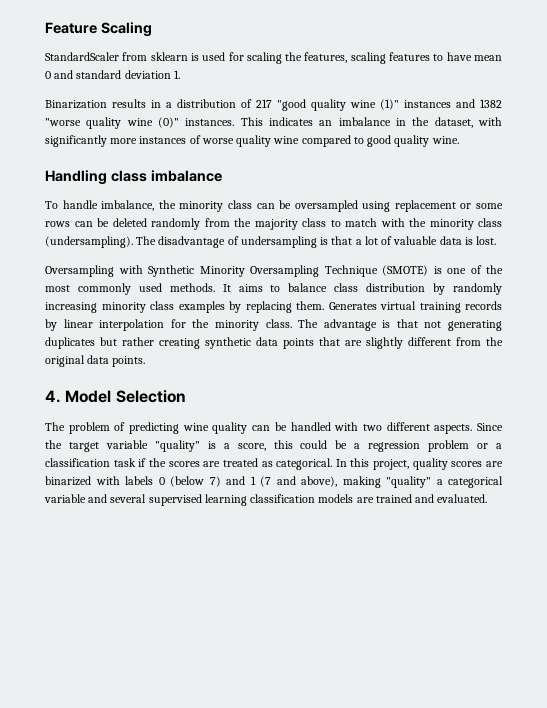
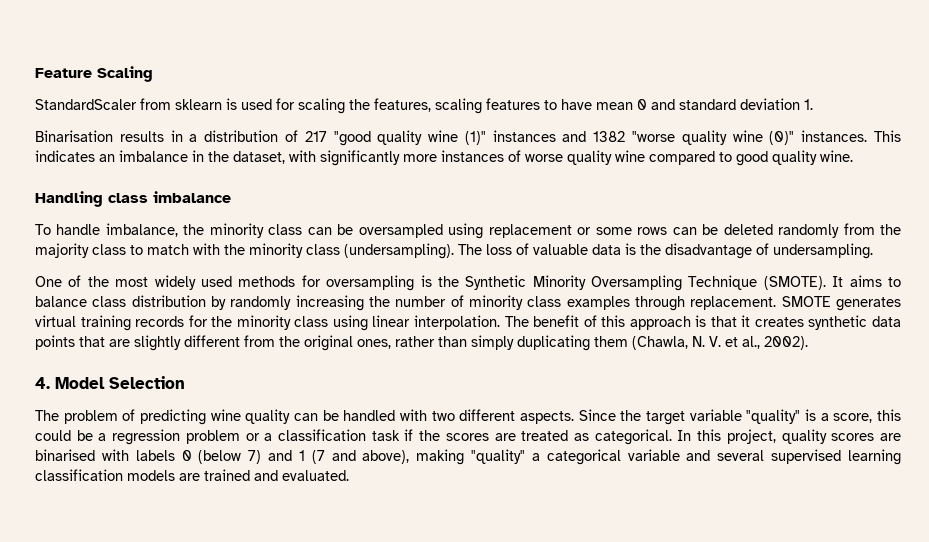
[45,100,107,109] Binarization -> [35,130,113,142] Binarisation
[158,236,497,248] [45,265,503,277] [45,283,215,295] disadvantage of undersampling is that a lot of valuable data is lost. // Oversampling with Synthetic Minority Oversampling Technique (SMOTE) is one of the most commonly used methods. -> [486,243,873,259] [35,275,826,291] loss of valuable data is the disadvantage of undersampling. // One of the most widely used methods for oversampling is the Synthetic Minority Oversampling Technique (SMOTE).
[101,301,502,313] [45,319,502,331] [45,337,200,349] minority class examples by replacing them. Generates virtual training records by linear interpolation for the minority class. The advantage is that not generating duplicates but rather creating -> [369,295,902,311] [35,315,804,331] the number of minority class examples through replacement. SMOTE generates virtual training records for the minority class using linear interpolation. The benefit of this approach is that it creates
[87,355,146,367] data points. -> [357,335,808,351] ones, rather than simply duplicating them (Chawla, N. V. et al., 2002).
[45,476,91,486] binarized -> [35,449,95,461] binarised

